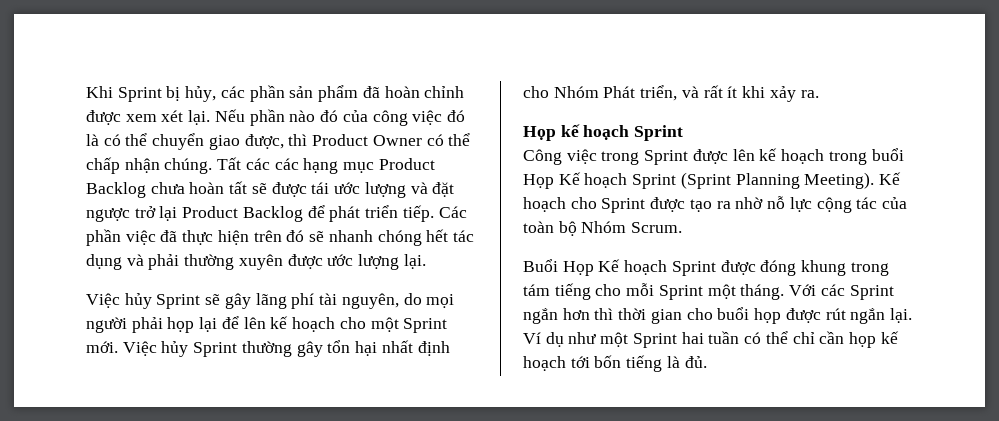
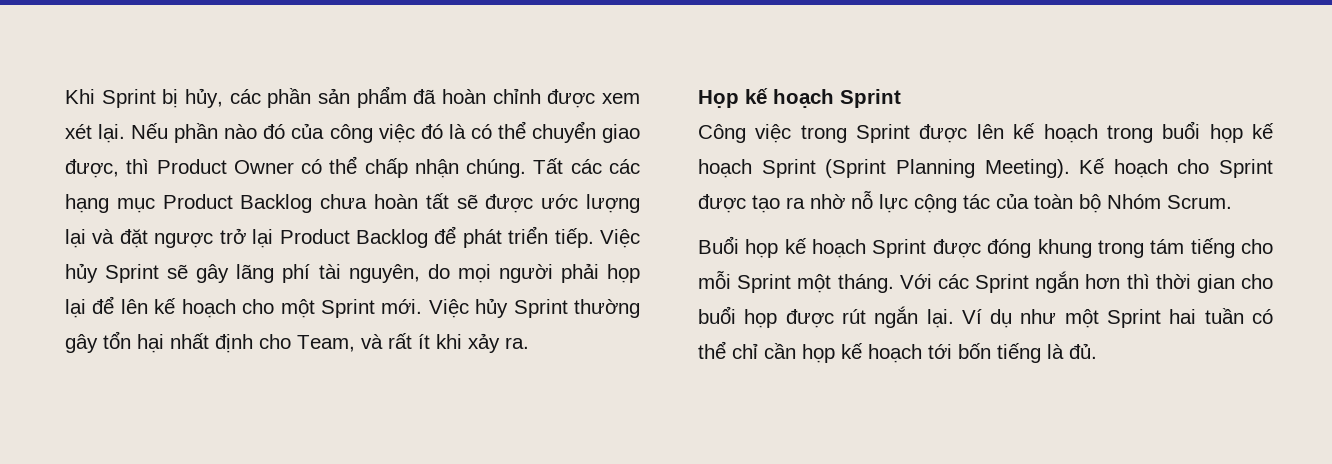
[311,182,406,198] tái ước lượng -> [541,194,640,213] [65,229,86,248] ước lượng lại
[438,206,467,218] [86,229,474,246] [86,254,426,270] Các phần việc đã thực hiện trên đó sẽ nhanh chóng hết tác dụng và phải thường xuyên được ước lượng lại. // -> (594, 238) none
[553,85,678,101] Nhóm Phát triển, -> [297,335,355,352] Team,
[523,172,581,189] Họp Kế -> [1209,123,1274,143] họp kế
[562,259,621,276] Họp Kế -> [745,238,807,258] họp kế

